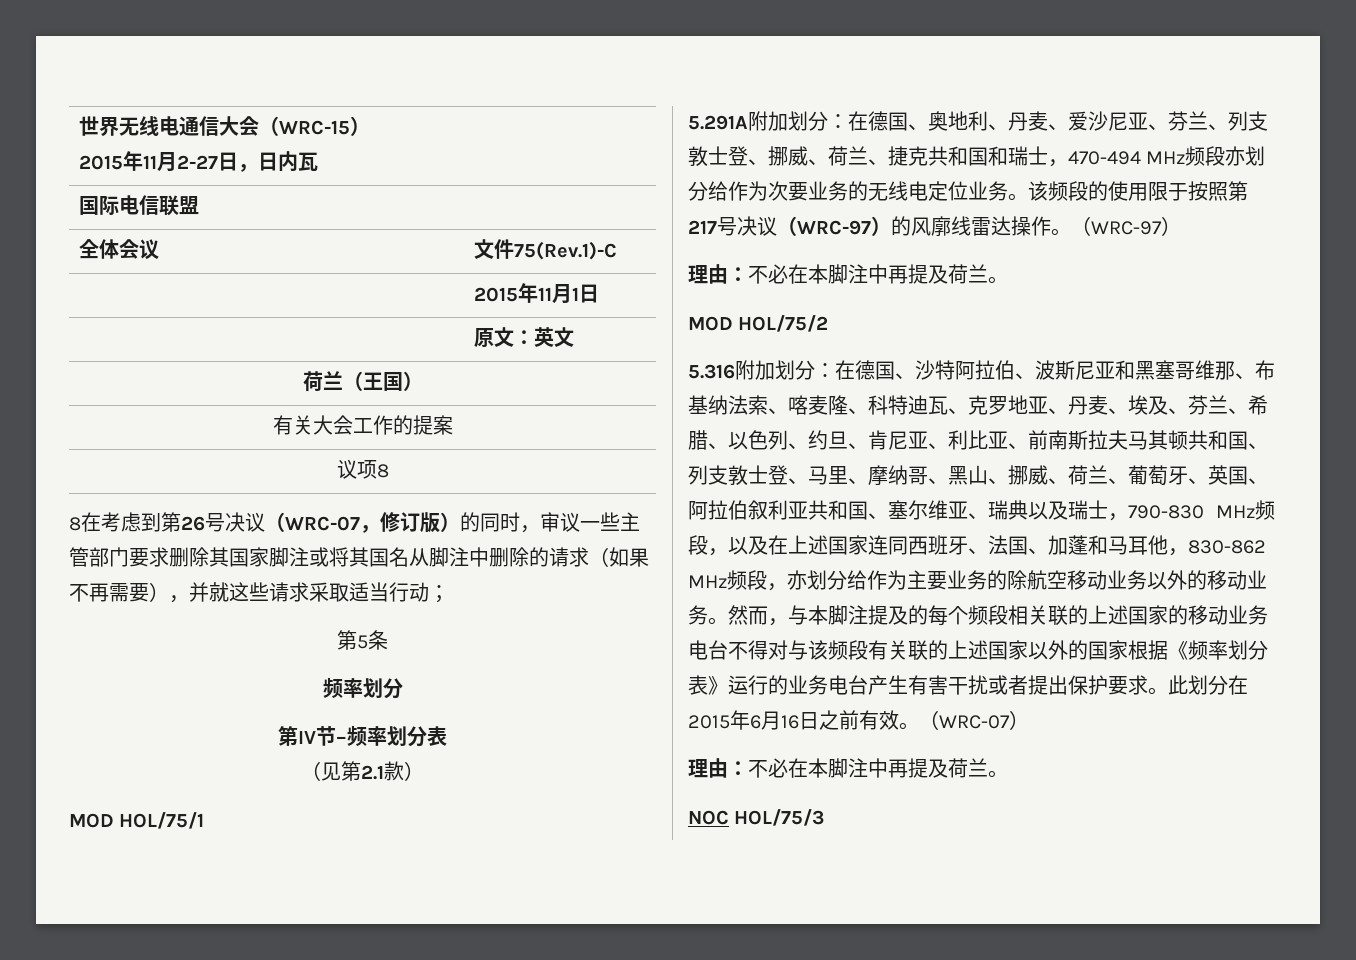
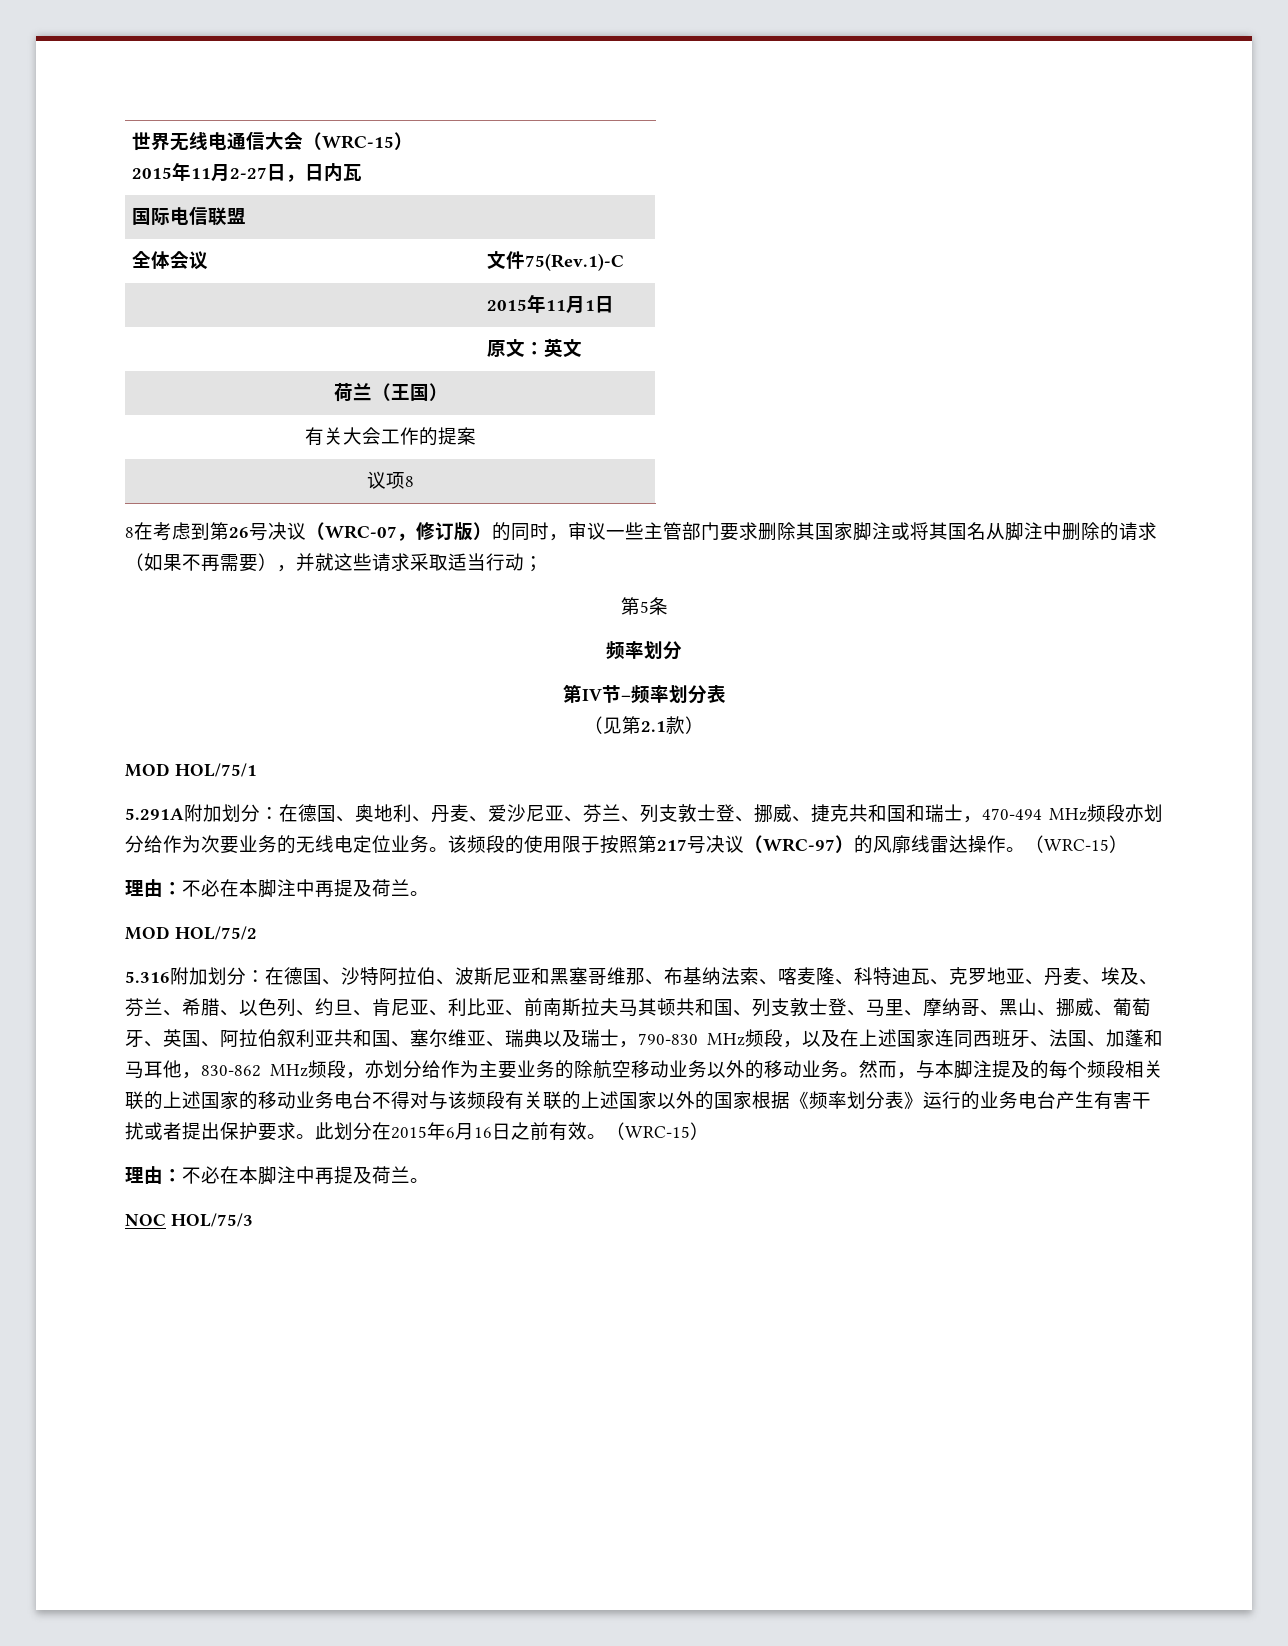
[828,146,888,166] 荷兰、 -> (811, 819) none
[1091,221,1162,235] WRC-97 -> [1044,839,1109,851] WRC-15
[1068,465,1128,485] 荷兰、 -> (1113, 1013) none
[939,715,1010,729] WRC-07 -> [625,1126,690,1138] WRC-15

